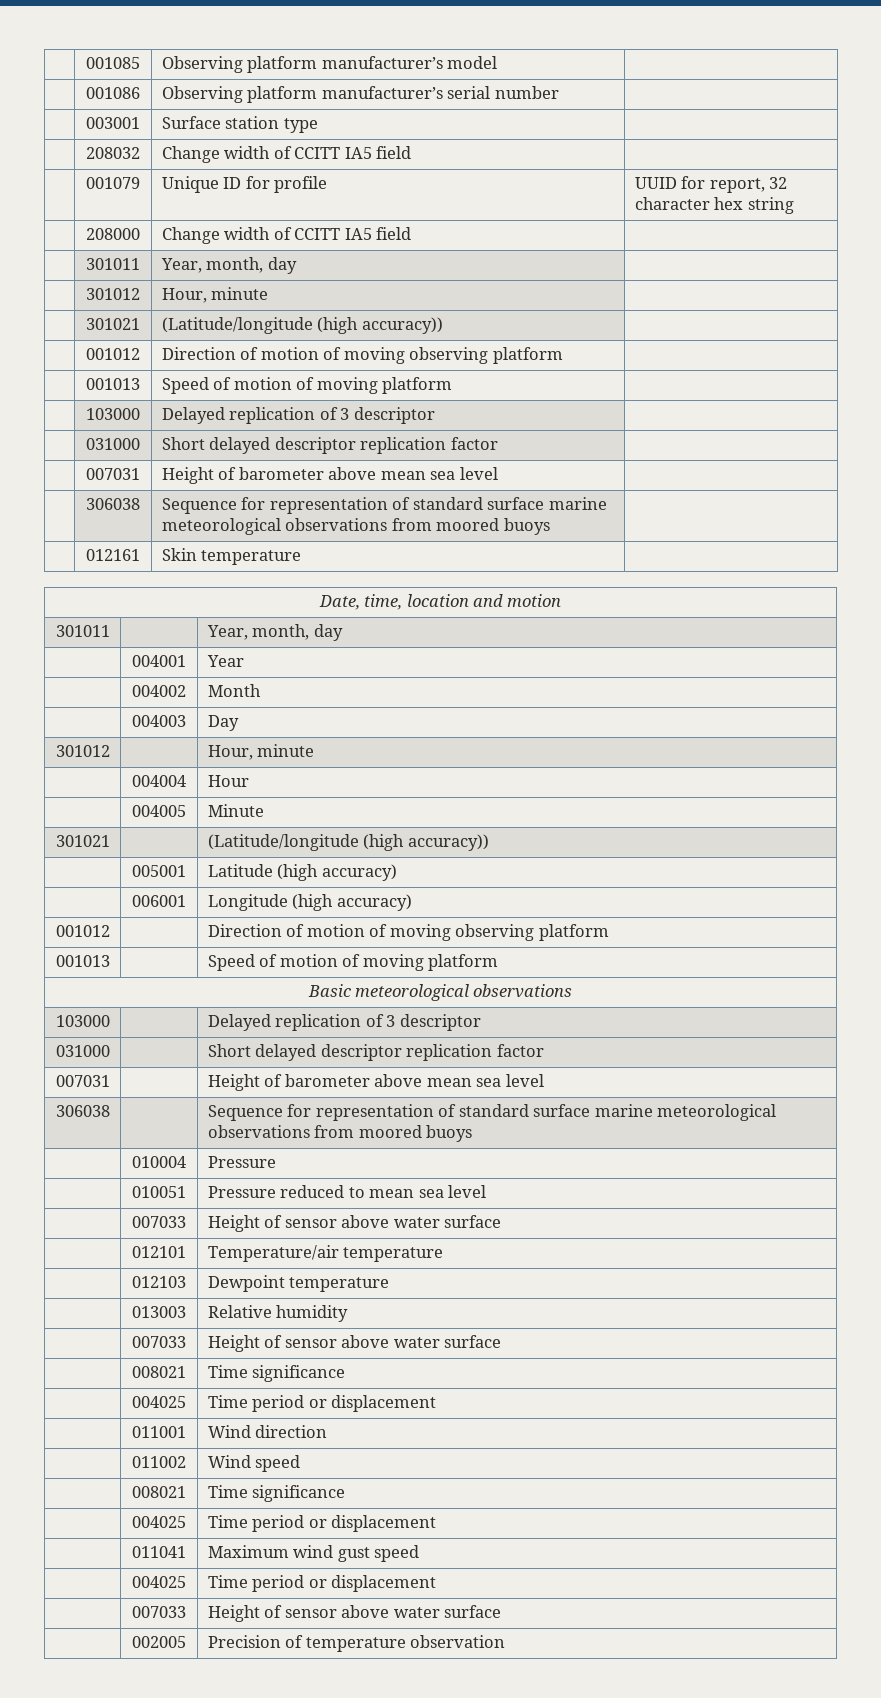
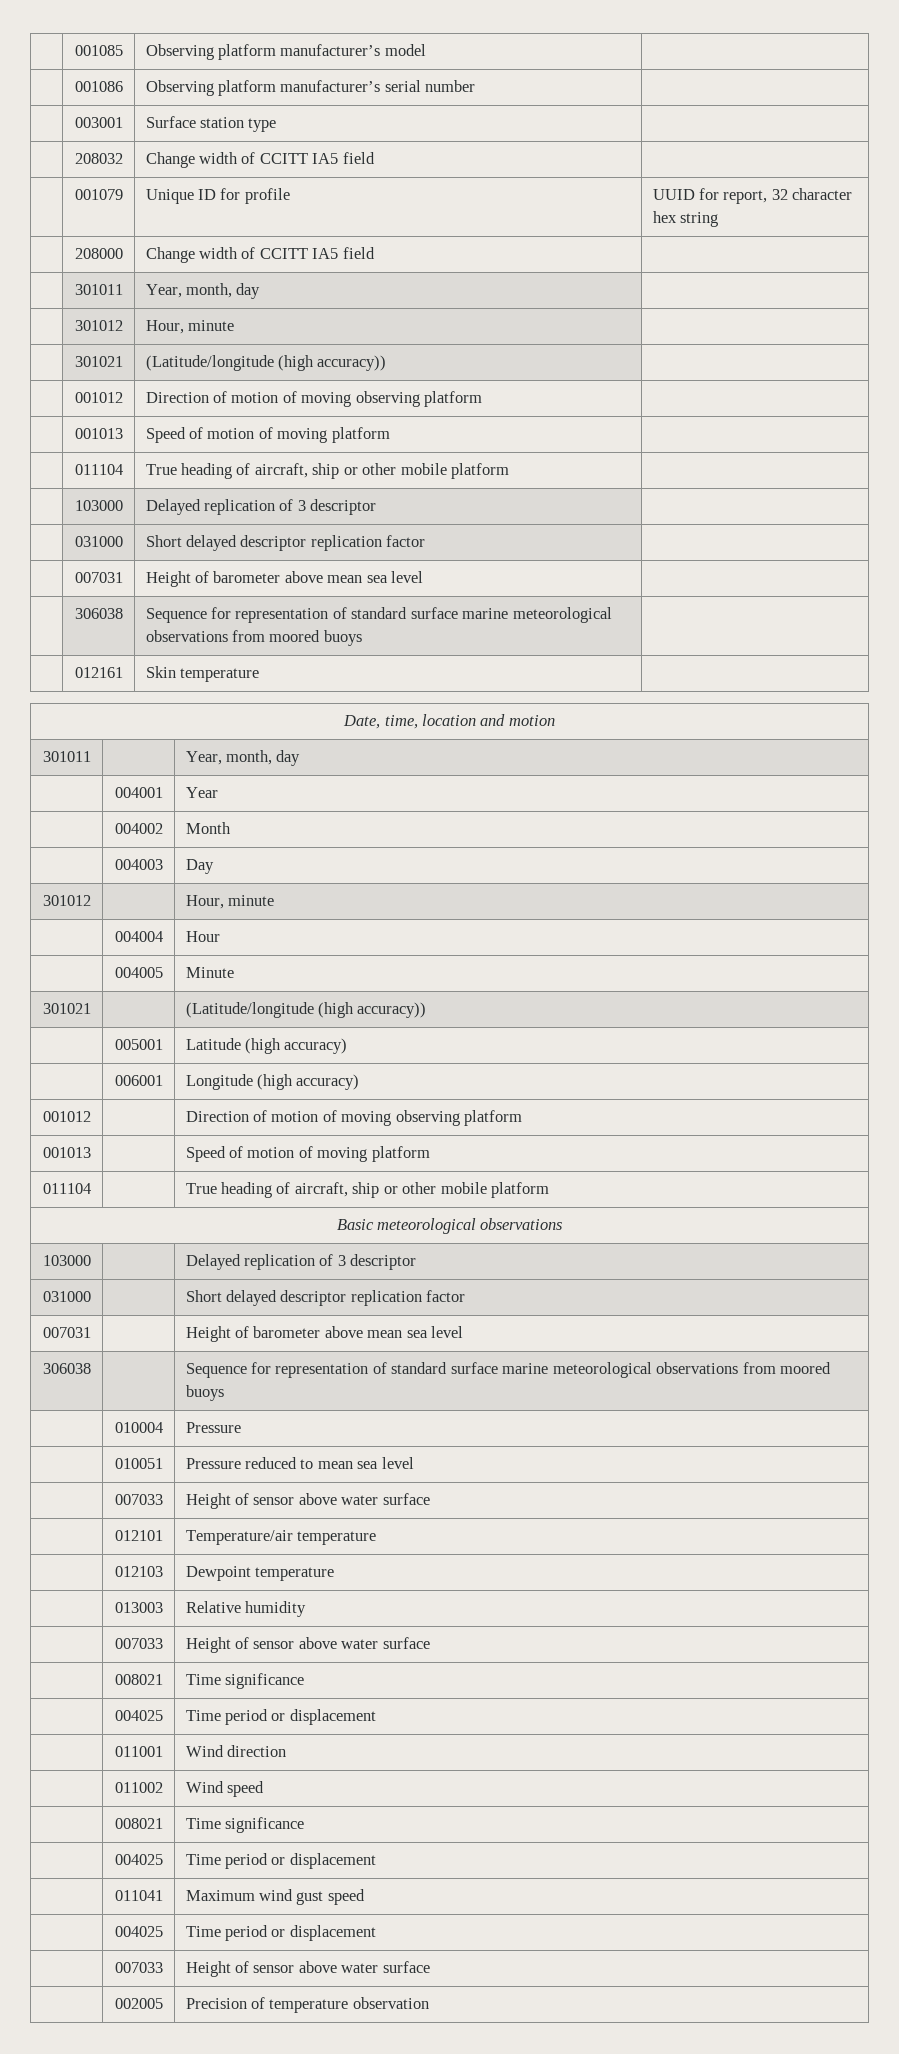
(453, 385) none -> [74,464,123,475] [145,463,510,479] // | 011104 | True heading of aircraft, ship or other mobile platform |
(499, 962) none -> [42,1183,91,1194] [185,1182,550,1198] // 011104 | | True heading of aircraft, ship or other mobile platform

